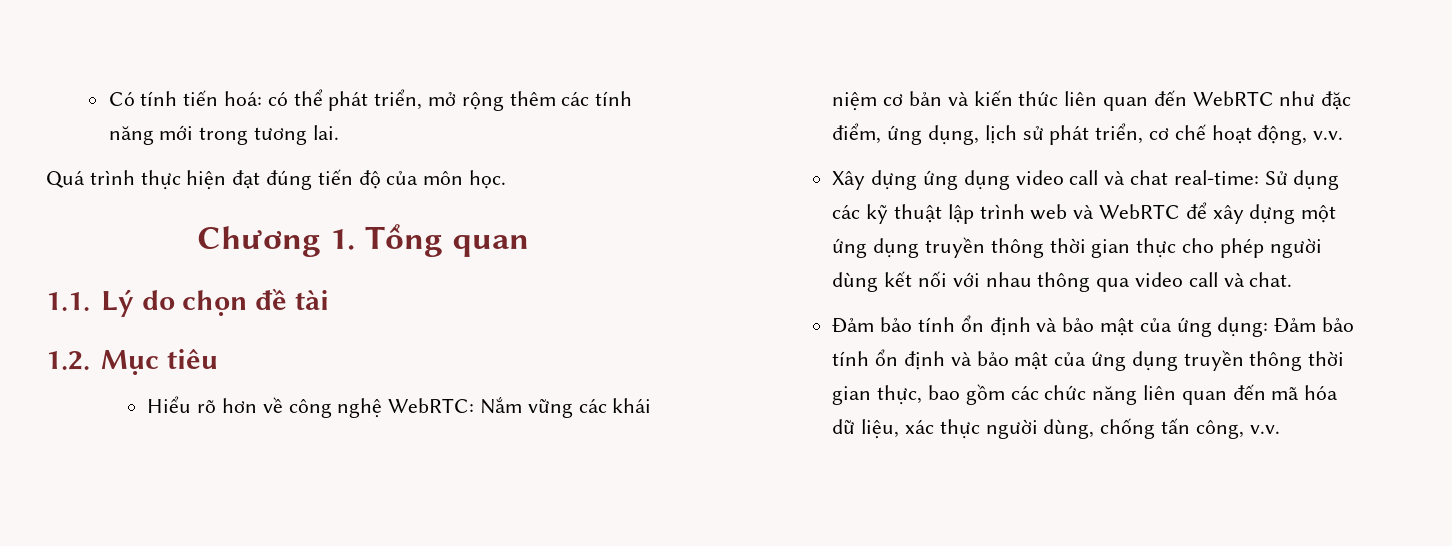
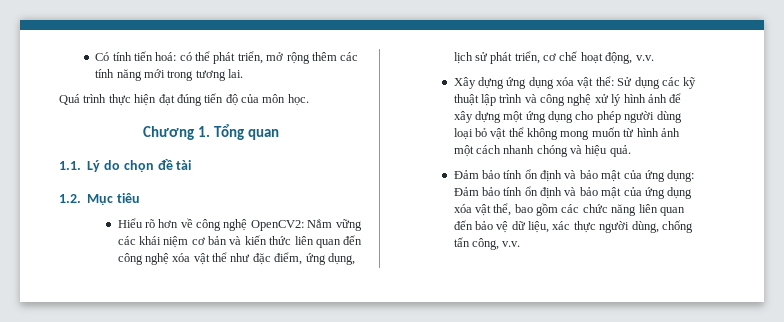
[388,398,475,413] WebRTC: -> [250,220,304,231] OpenCV2:
[1192,91,1274,106] WebRTC -> [117,252,228,265] công nghệ xóa vật thể
[1015,170,1259,185] video call và chat real-time: -> [556,76,614,89] xóa vật thể:
[1030,204,1181,220] web và WebRTC -> [524,94,667,106] và công nghệ xử lý hình ảnh
[925,237,1322,258] [832,271,1293,292] truyền thông thời gian thực cho phép người dùng kết nối với nhau thông qua video call và chat. -> [575,111,682,123] [453,127,680,140] [453,145,631,157] cho phép người dùng loại bỏ vật thể không mong muốn từ hình ảnh một cách nhanh chóng và hiệu quả.
[1183,350,1345,371] [832,385,923,405] truyền thông thời gian thực, -> [453,203,512,216] xóa vật thể,
[1271,385,1339,400] mã hóa -> [474,221,509,233] bảo vệ

